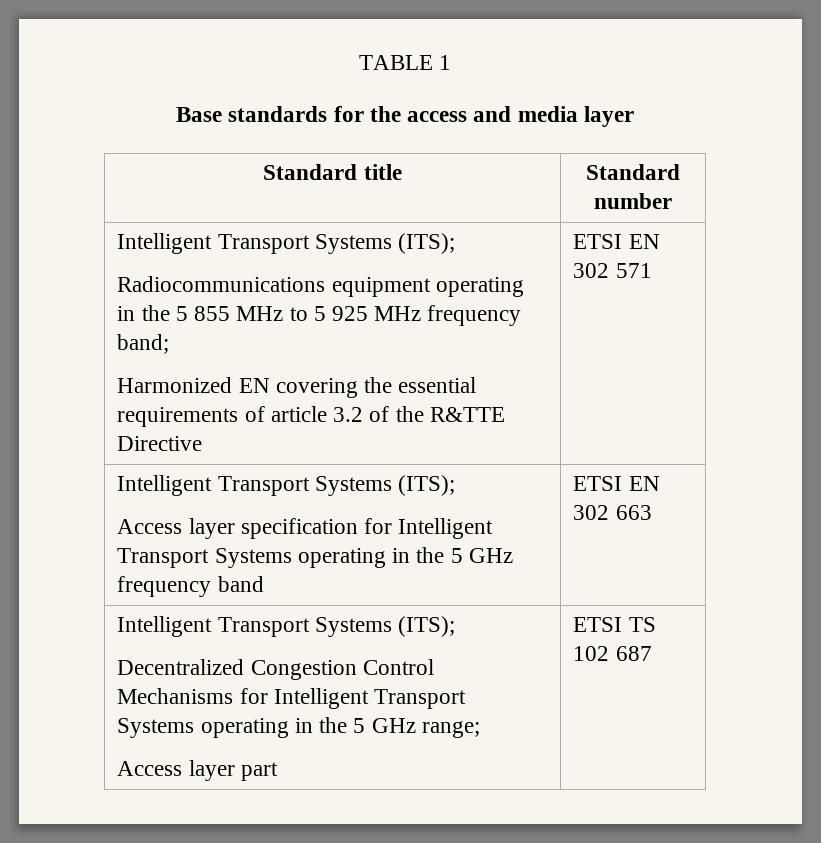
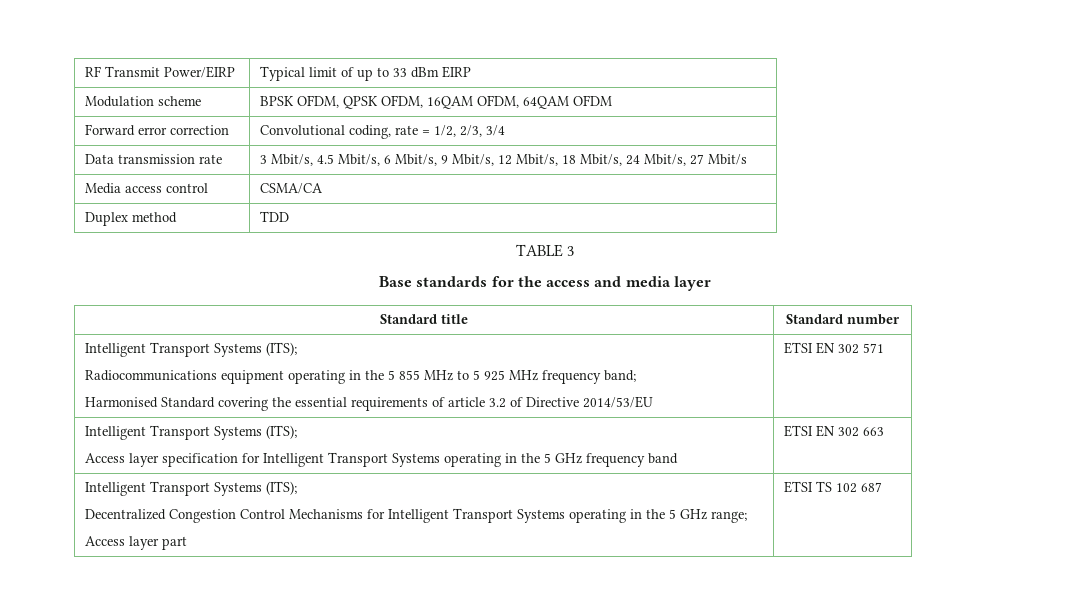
[358,55,452,70] TABLE 1 -> [85,66,236,78] [260,66,472,81] [85,96,202,107] [260,95,613,109] [85,124,230,136] [260,125,506,139] [85,154,223,164] [260,154,748,166] [85,183,209,194] [260,183,324,194] [85,212,178,226] [260,211,290,222] [515,244,575,257] RF Transmit Power/EIRP | Typical limit of up to 33 dBm EIRP // Modulation scheme | BPSK OFDM, QPSK OFDM, 16QAM OFDM, 64QAM OFDM // Forward error correction | Convolutional coding, rate = 1/2, 2/3, 3/4 // Data transmission rate | 3 Mbit/s, 4.5 Mbit/s, 6 Mbit/s, 9 Mbit/s, 12 Mbit/s, 18 Mbit/s, 24 Mbit/s, 27 Mbit/s // Media access control | CSMA/CA // Duplex method | TDD // TABLE 3
[117,377,270,393] Harmonized EN -> [85,397,216,408] Harmonised Standard
[395,406,505,422] the R&TTE -> (524, 402) none
(203, 443) none -> [583,396,654,408] 2014/53/EU

